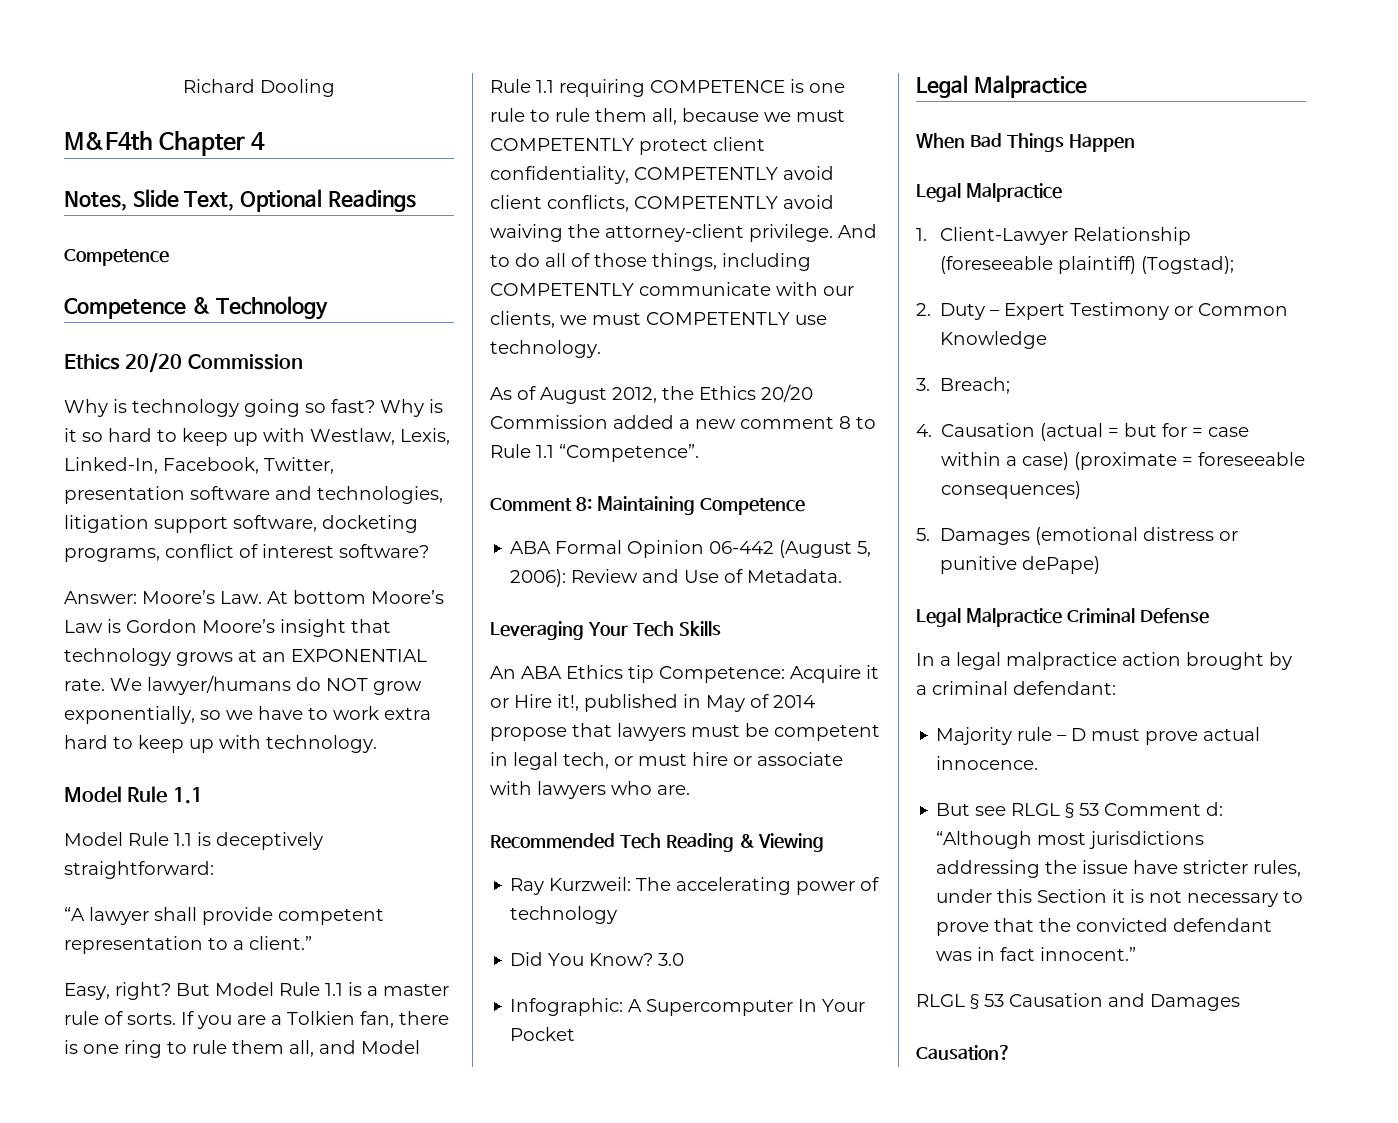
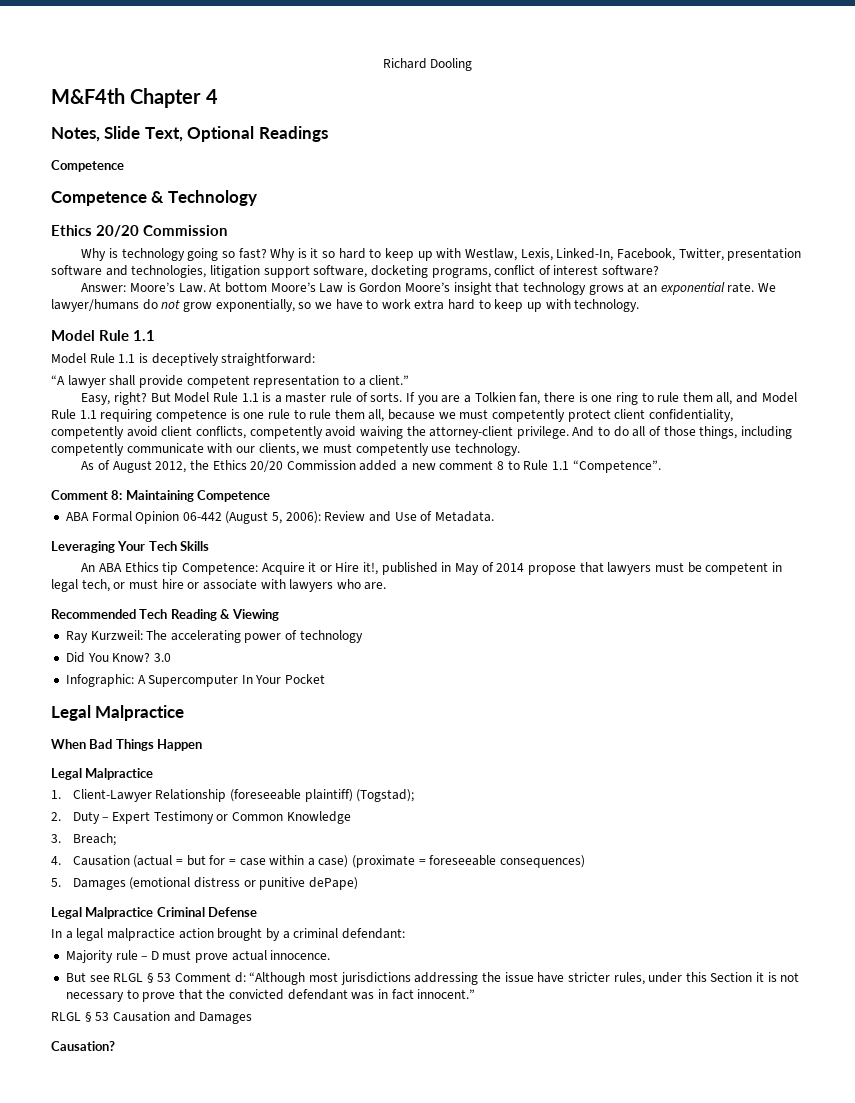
[291,649,427,662] EXPONENTIAL -> [660,282,725,295] exponential
[326,678,368,691] NOT -> [161,299,181,309] not
[650,80,785,93] COMPETENCE -> [155,409,227,422] competence
[490,138,634,151] COMPETENTLY -> [492,409,566,422] competently
[634,167,778,180] COMPETENTLY -> [51,426,124,439] competently
[634,196,778,209] COMPETENTLY -> [249,426,323,439] competently
[490,283,634,296] COMPETENTLY -> [51,443,124,456] competently
[646,312,790,325] COMPETENTLY -> [355,443,429,456] competently

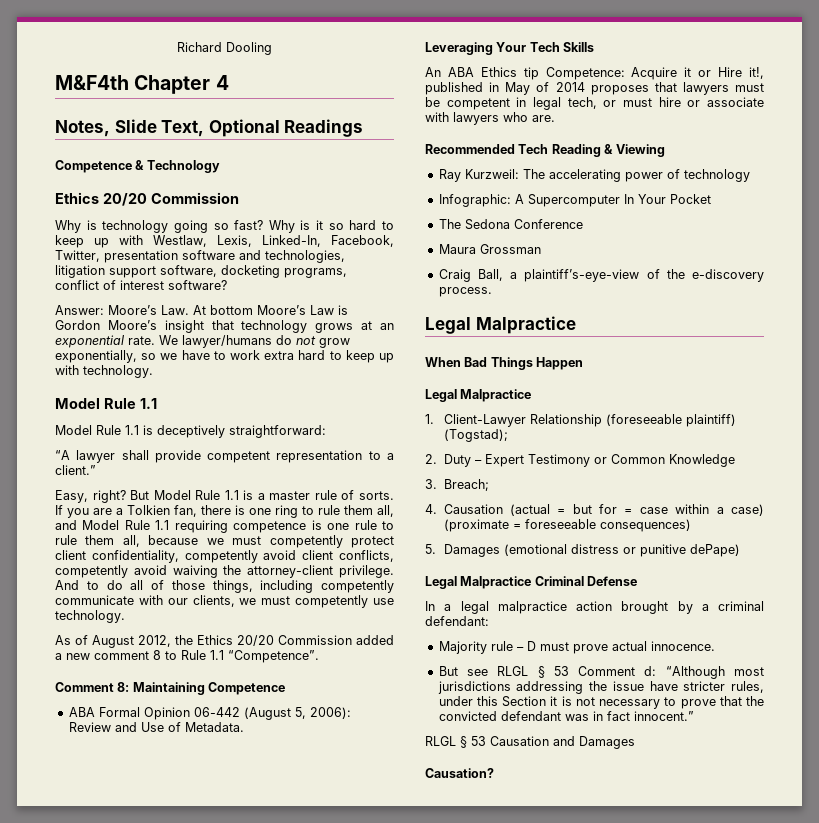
[51,191,147,206] // Competence -> (132, 166) none
[527,565,576,575] propose -> [590,85,649,95] proposes
[65,652,171,663] // Did You Know? 3.0 -> (750, 175) none
(326, 679) none -> [438,219,583,230] [438,244,541,254] [438,269,764,282] [438,287,492,297] // The Sedona Conference // Maura Grossman // Craig Ball, a plaintiff’s-eye-view of the e-discovery process.

